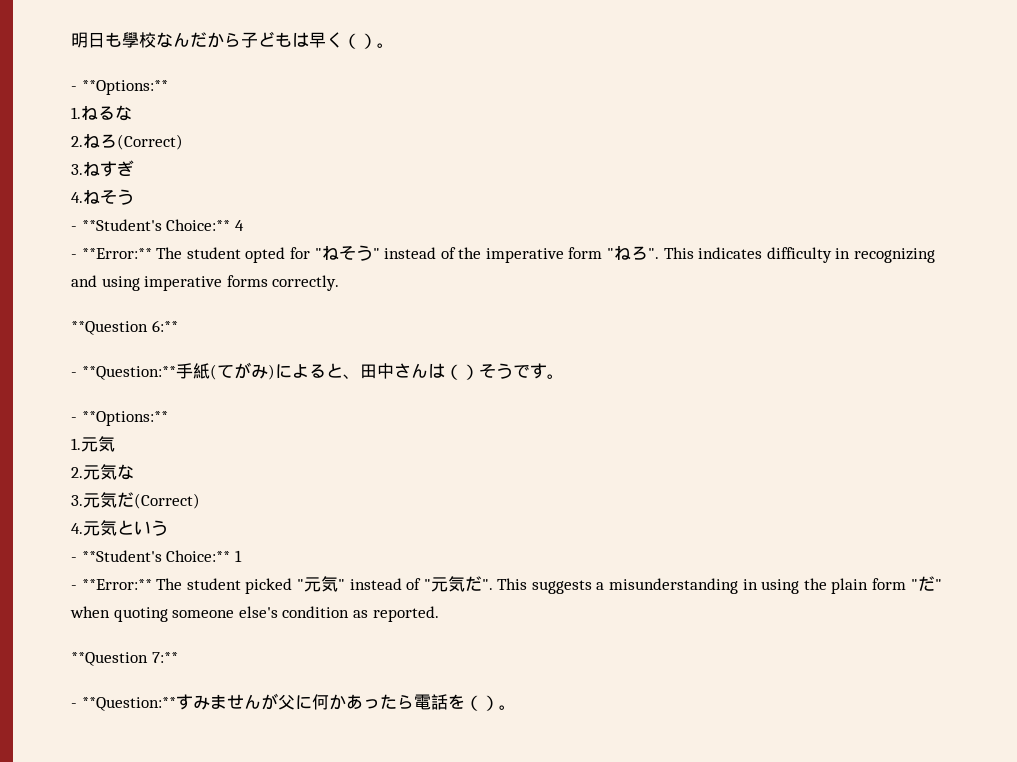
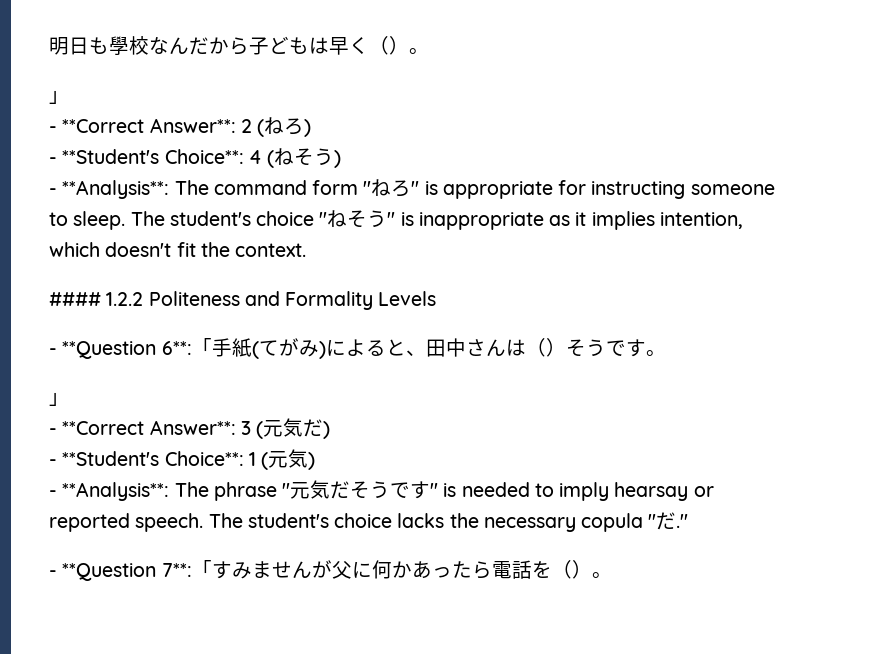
[71,80,168,95] [71,105,132,121] [71,133,183,150] [71,160,134,177] [71,189,134,205] [71,219,244,231] [71,245,936,263] [71,275,340,291] [71,320,178,335] [71,366,176,380] // - **Options:** // 1.ねるな // 2.ねろ(Correct) // 3.ねすぎ // 4.ねそう // - **Student's Choice:** 4 // - **Error:** The student opted for "ねそう" instead of the imperative form "ねろ". This indicates difficulty in recognizing and using imperative forms correctly. // **Question 6:** // - **Question:** -> [49,90,69,104] [49,117,312,137] [49,148,342,168] [49,179,775,199] [49,210,743,230] [49,242,307,257] [49,291,437,310] [49,338,212,359] // 」 // - **Correct Answer**: 2 (ねろ) // - **Student's Choice**: 4 (ねそう) // - **Analysis**: The command form "ねろ" is appropriate for instructing someone to sleep. The student's choice "ねそう" is inappropriate as it implies intention, which doesn't fit the context. // #### 1.2.2 Politeness and Formality Levels // - **Question 6**:「
[71,411,168,426] [71,436,115,452] [71,464,134,480] [71,492,200,509] [71,520,168,536] [71,550,231,562] // - **Options:** // 1.元気 // 2.元気な // 3.元気だ(Correct) // 4.元気という // - **Student's Choice:** -> [49,392,69,406] [49,418,331,439] [49,451,244,466] // 」 // - **Correct Answer**: 3 (元気だ) // - **Student's Choice**:
[71,576,942,594] [70,606,439,622] [71,652,178,666] [71,697,176,711] // - **Error:** The student picked "元気" instead of "元気だ". This suggests a misunderstanding in using the plain form "だ" when quoting someone else's condition as reported. // **Question 7:** // - **Question:** -> [261,449,316,470] [49,480,714,501] [49,512,689,532] [49,560,212,581] (元気) // - **Analysis**: The phrase "元気だそうです" is needed to imply hearsay or reported speech. The student's choice lacks the necessary copula "だ." // - **Question 7**:「

